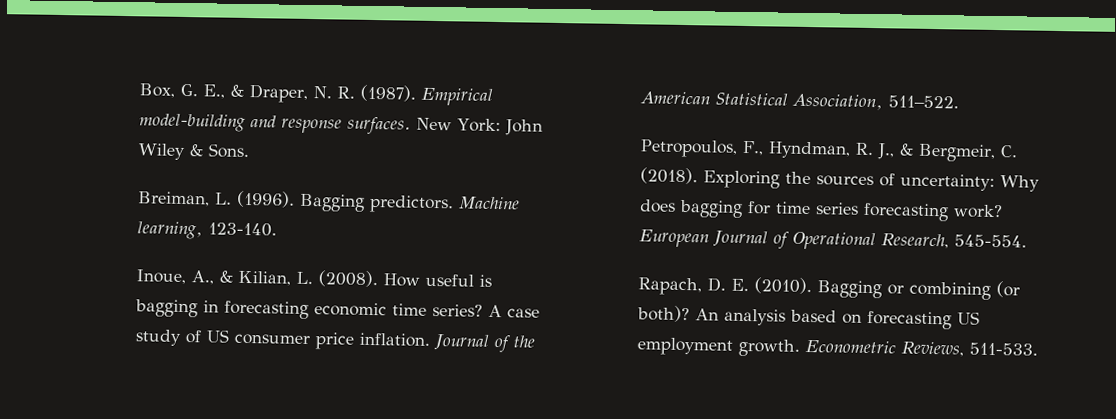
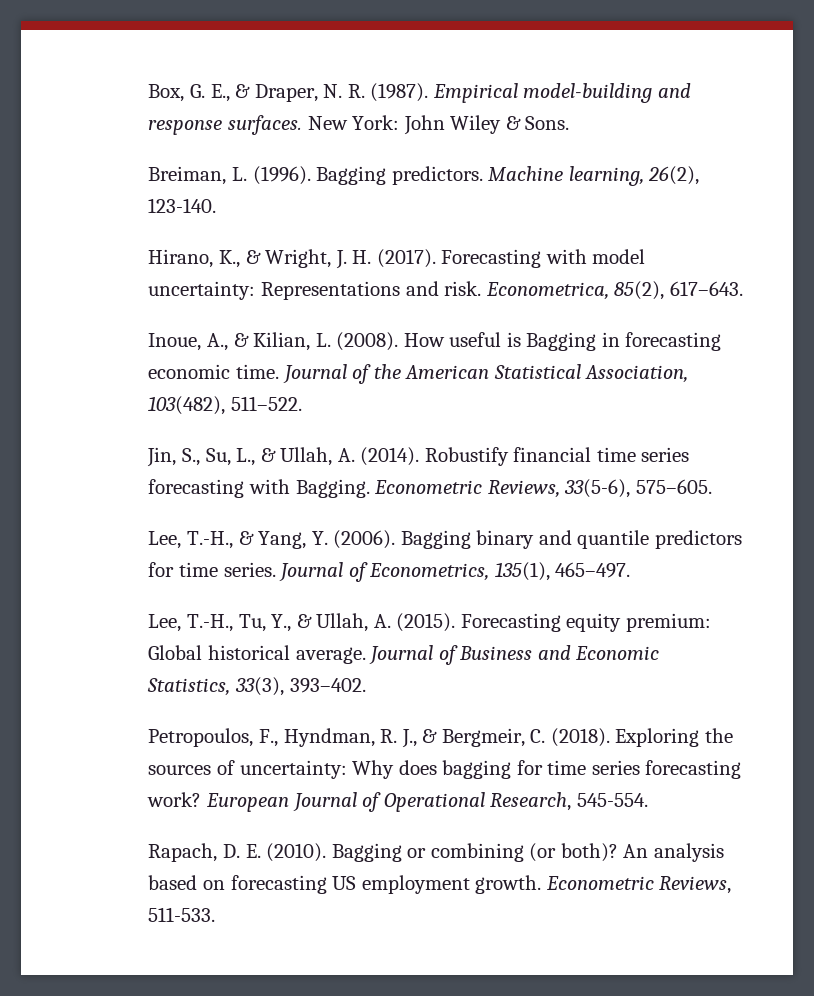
(203, 230) none -> [648,166,700,185] 26(2),
(277, 229) none -> [148,249,646,269] [148,281,743,300] // Hirano, K., & Wright, J. H. (2017). Forecasting with model uncertainty: Representations and risk. Econometrica, 85(2), 617–643.
[134,299,198,318] bagging -> [526,332,597,351] Bagging
[391,303,540,318] [134,329,430,350] time series? A case study of US consumer price inflation. -> [236,364,280,379] time.
(883, 102) none -> [148,396,226,415] 103(482),
(959, 102) none -> [147,447,690,467] [148,479,712,498] [148,530,742,549] [148,562,631,582] [148,613,711,632] [148,645,660,665] [147,677,366,696] // Jin, S., Su, L., & Ullah, A. (2014). Robustify financial time series forecasting with Bagging. Econometric Reviews, 33(5-6), 575–605. // Lee, T.-H., & Yang, Y. (2006). Bagging binary and quantile predictors for time series. Journal of Econometrics, 135(1), 465–497. // Lee, T.-H., Tu, Y., & Ullah, A. (2015). Forecasting equity premium: Global historical average. Journal of Business and Economic Statistics, 33(3), 393–402.

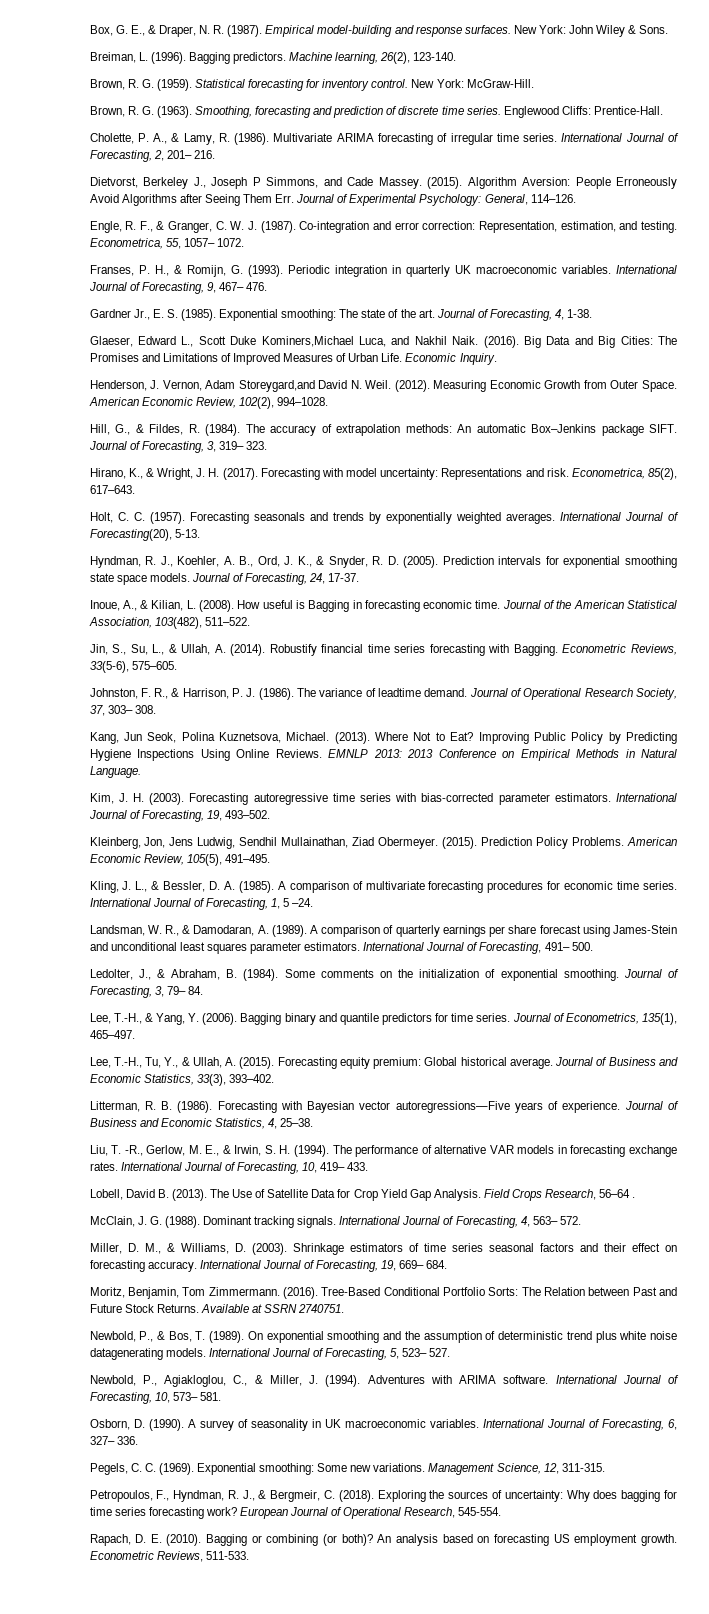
(217, 205) none -> [89,79,534,91] [89,106,663,118] [89,133,679,145] [89,150,215,162] [89,177,677,189] [89,194,576,206] [89,221,677,233] [89,238,244,249] [89,265,678,277] [88,282,268,294] [89,309,593,321] [89,336,677,348] [89,353,497,365] [89,380,678,392] [88,397,328,409] [89,424,677,436] [88,441,268,453] // Brown, R. G. (1959). Statistical forecasting for inventory control. New York: McGraw-Hill. // Brown, R. G. (1963). Smoothing, forecasting and prediction of discrete time series. Englewood Cliffs: Prentice-Hall. // Cholette, P. A., & Lamy, R. (1986). Multivariate ARIMA forecasting of irregular time series. International Journal of Forecasting, 2, 201– 216. // Dietvorst, Berkeley J., Joseph P Simmons, and Cade Massey. (2015). Algorithm Aversion: People Erroneously Avoid Algorithms after Seeing Them Err. Journal of Experimental Psychology: General, 114–126. // Engle, R. F., & Granger, C. W. J. (1987). Co-integration and error correction: Representation, estimation, and testing. Econometrica, 55, 1057– 1072. // Franses, P. H., & Romijn, G. (1993). Periodic integration in quarterly UK macroeconomic variables. International Journal of Forecasting, 9, 467– 476. // Gardner Jr., E. S. (1985). Exponential smoothing: The state of the art. Journal of Forecasting, 4, 1-38. // Glaeser, Edward L., Scott Duke Kominers,Michael Luca, and Nakhil Naik. (2016). Big Data and Big Cities: The Promises and Limitations of Improved Measures of Urban Life. Economic Inquiry. // Henderson, J. Vernon, Adam Storeygard,and David N. Weil. (2012). Measuring Economic Growth from Outer Space. American Economic Review, 102(2), 994–1028. // Hill, G., & Fildes, R. (1984). The accuracy of extrapolation methods: An automatic Box–Jenkins package SIFT. Journal of Forecasting, 3, 319– 323.
(743, 288) none -> [89,512,680,524] [89,529,200,541] [89,556,678,568] [89,573,360,585] // Holt, C. C. (1957). Forecasting seasonals and trends by exponentially weighted averages. International Journal of Forecasting(20), 5-13. // Hyndman, R. J., Koehler, A. B., Ord, J. K., & Snyder, R. D. (2005). Prediction intervals for exponential smoothing state space models. Journal of Forecasting, 24, 17-37.
(712, 486) none -> [89,688,677,700] [89,705,156,716] [89,732,677,744] [89,749,677,761] [89,766,141,778] [89,793,678,805] [88,810,270,822] [89,837,678,849] [89,854,270,866] [89,881,677,893] [89,898,314,910] [89,925,677,937] [89,942,593,954] [89,969,680,981] [89,986,203,998] // Johnston, F. R., & Harrison, P. J. (1986). The variance of leadtime demand. Journal of Operational Research Society, 37, 303– 308. // Kang, Jun Seok, Polina Kuznetsova, Michael. (2013). Where Not to Eat? Improving Public Policy by Predicting Hygiene Inspections Using Online Reviews. EMNLP 2013: 2013 Conference on Empirical Methods in Natural Language. // Kim, J. H. (2003). Forecasting autoregressive time series with bias-corrected parameter estimators. International Journal of Forecasting, 19, 493–502. // Kleinberg, Jon, Jens Ludwig, Sendhil Mullainathan, Ziad Obermeyer. (2015). Prediction Policy Problems. American Economic Review, 105(5), 491–495. // Kling, J. L., & Bessler, D. A. (1985). A comparison of multivariate forecasting procedures for economic time series. International Journal of Forecasting, 1, 5 –24. // Landsman, W. R., & Damodaran, A. (1989). A comparison of quarterly earnings per share forecast using James-Stein and unconditional least squares parameter estimators. International Journal of Forecasting, 491– 500. // Ledolter, J., & Abraham, B. (1984). Some comments on the initialization of exponential smoothing. Journal of Forecasting, 3, 79– 84.
(366, 685) none -> [89,1101,679,1113] [89,1118,314,1129] [89,1145,678,1157] [89,1162,369,1174] [89,1189,636,1201] [89,1216,581,1228] [89,1243,677,1255] [89,1260,448,1272] [89,1287,678,1299] [89,1304,345,1313] [89,1331,677,1343] [89,1348,451,1360] [89,1375,679,1387] [89,1392,221,1404] [89,1419,677,1431] [89,1436,138,1445] [89,1463,605,1475] // Litterman, R. B. (1986). Forecasting with Bayesian vector autoregressions—Five years of experience. Journal of Business and Economic Statistics, 4, 25–38. // Liu, T. -R., Gerlow, M. E., & Irwin, S. H. (1994). The performance of alternative VAR models in forecasting exchange rates. International Journal of Forecasting, 10, 419– 433. // Lobell, David B. (2013). The Use of Satellite Data for Crop Yield Gap Analysis. Field Crops Research, 56–64 . // McClain, J. G. (1988). Dominant tracking signals. International Journal of Forecasting, 4, 563– 572. // Miller, D. M., & Williams, D. (2003). Shrinkage estimators of time series seasonal factors and their effect on forecasting accuracy. International Journal of Forecasting, 19, 669– 684. // Moritz, Benjamin, Tom Zimmermann. (2016). Tree-Based Conditional Portfolio Sorts: The Relation between Past and Future Stock Returns. Available at SSRN 2740751. // Newbold, P., & Bos, T. (1989). On exponential smoothing and the assumption of deterministic trend plus white noise datagenerating models. International Journal of Forecasting, 5, 523– 527. // Newbold, P., Agiakloglou, C., & Miller, J. (1994). Adventures with ARIMA software. International Journal of Forecasting, 10, 573– 581. // Osborn, D. (1990). A survey of seasonality in UK macroeconomic variables. International Journal of Forecasting, 6, 327– 336. // Pegels, C. C. (1969). Exponential smoothing: Some new variations. Management Science, 12, 311-315.

